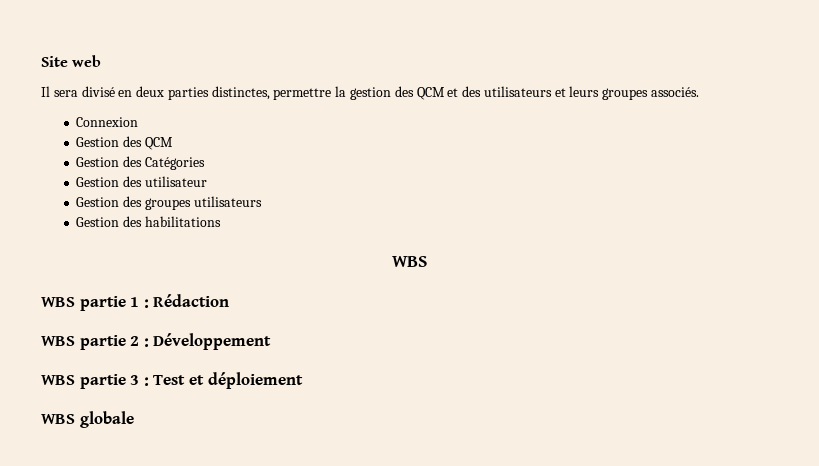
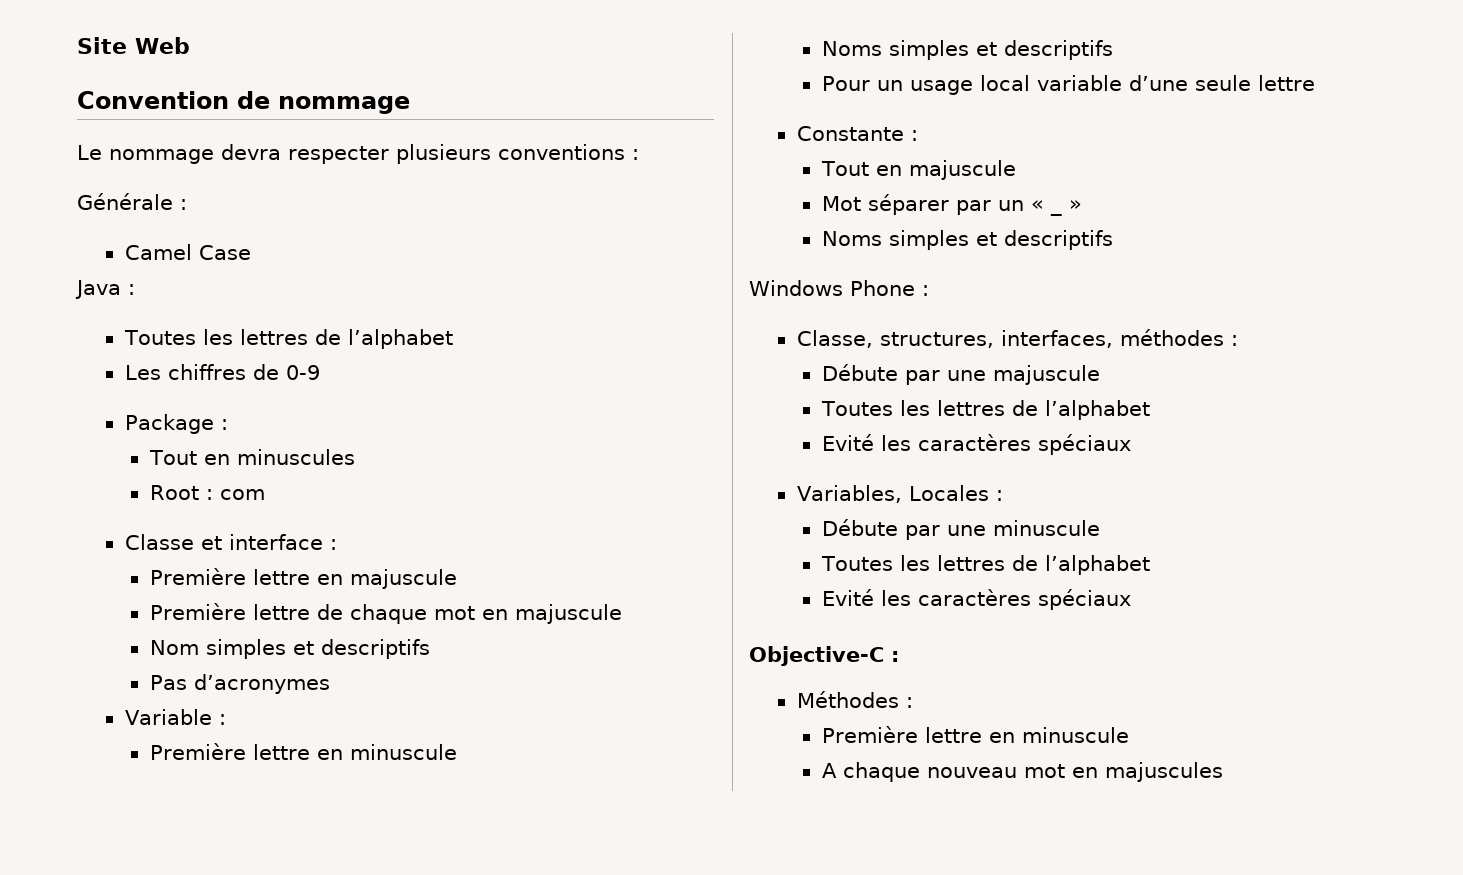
[72,55,102,67] [41,86,700,100] [76,117,139,127] [76,136,173,150] [76,156,205,170] [76,176,207,187] [76,196,262,210] [76,216,221,227] [392,256,427,267] [41,294,230,311] [41,333,272,350] [41,372,303,389] [41,411,134,428] web // Il sera divisé en deux parties distinctes, permettre la gestion des QCM et des utilisateurs et leurs groupes associés. // Connexion // Gestion des QCM // Gestion des Catégories // Gestion des utilisateur // Gestion des groupes utilisateurs // Gestion des habilitations // WBS // WBS partie 1 : Rédaction // WBS partie 2 : Développement // WBS partie 3 : Test et déploiement // WBS globale -> [135,37,190,54] [77,91,410,114] [77,144,639,164] [77,193,187,210] [124,244,251,260] [75,280,135,299] [123,329,453,349] [124,364,320,380] [124,414,228,434] [148,449,355,465] [149,485,265,500] [124,534,337,550] [149,568,457,589] [149,603,622,624] [149,639,430,659] [149,674,330,694] [124,709,226,725] [149,743,457,760] [821,40,1113,60] [821,75,1315,95] [796,126,918,141] [820,160,1016,180] [821,194,1044,215] [1049,211,1062,216] [1068,200,1082,211] [821,230,1113,250] [749,280,929,296] [796,329,1238,348] [821,364,1100,385] [820,400,1150,420] [821,434,1131,455] [796,485,1003,503] [821,519,1100,540] [820,555,1150,575] [821,589,1131,610] [749,646,899,666] [796,691,913,708] [821,726,1129,743] [821,762,1223,782] Web // Convention de nommage // Le nommage devra respecter plusieurs conventions : // Générale : // Camel Case // Java : // Toutes les lettres de l’alphabet // Les chiffres de 0-9 // Package : // Tout en minuscules // Root : com // Classe et interface : // Première lettre en majuscule // Première lettre de chaque mot en majuscule // Nom simples et descriptifs // Pas d’acronymes // Variable : // Première lettre en minuscule // Noms simples et descriptifs // Pour un usage local variable d’une seule lettre // Constante : // Tout en majuscule // Mot séparer par un « _ » // Noms simples et descriptifs // Windows Phone : // Classe, structures, interfaces, méthodes : // Débute par une majuscule // Toutes les lettres de l’alphabet // Evité les caractères spéciaux // Variables, Locales : // Débute par une minuscule // Toutes les lettres de l’alphabet // Evité les caractères spéciaux // Objective-C : // Méthodes : // Première lettre en minuscule // A chaque nouveau mot en majuscules

